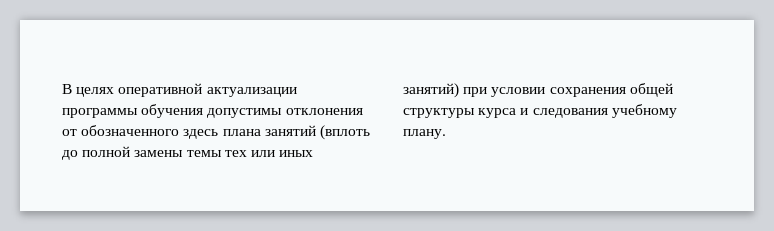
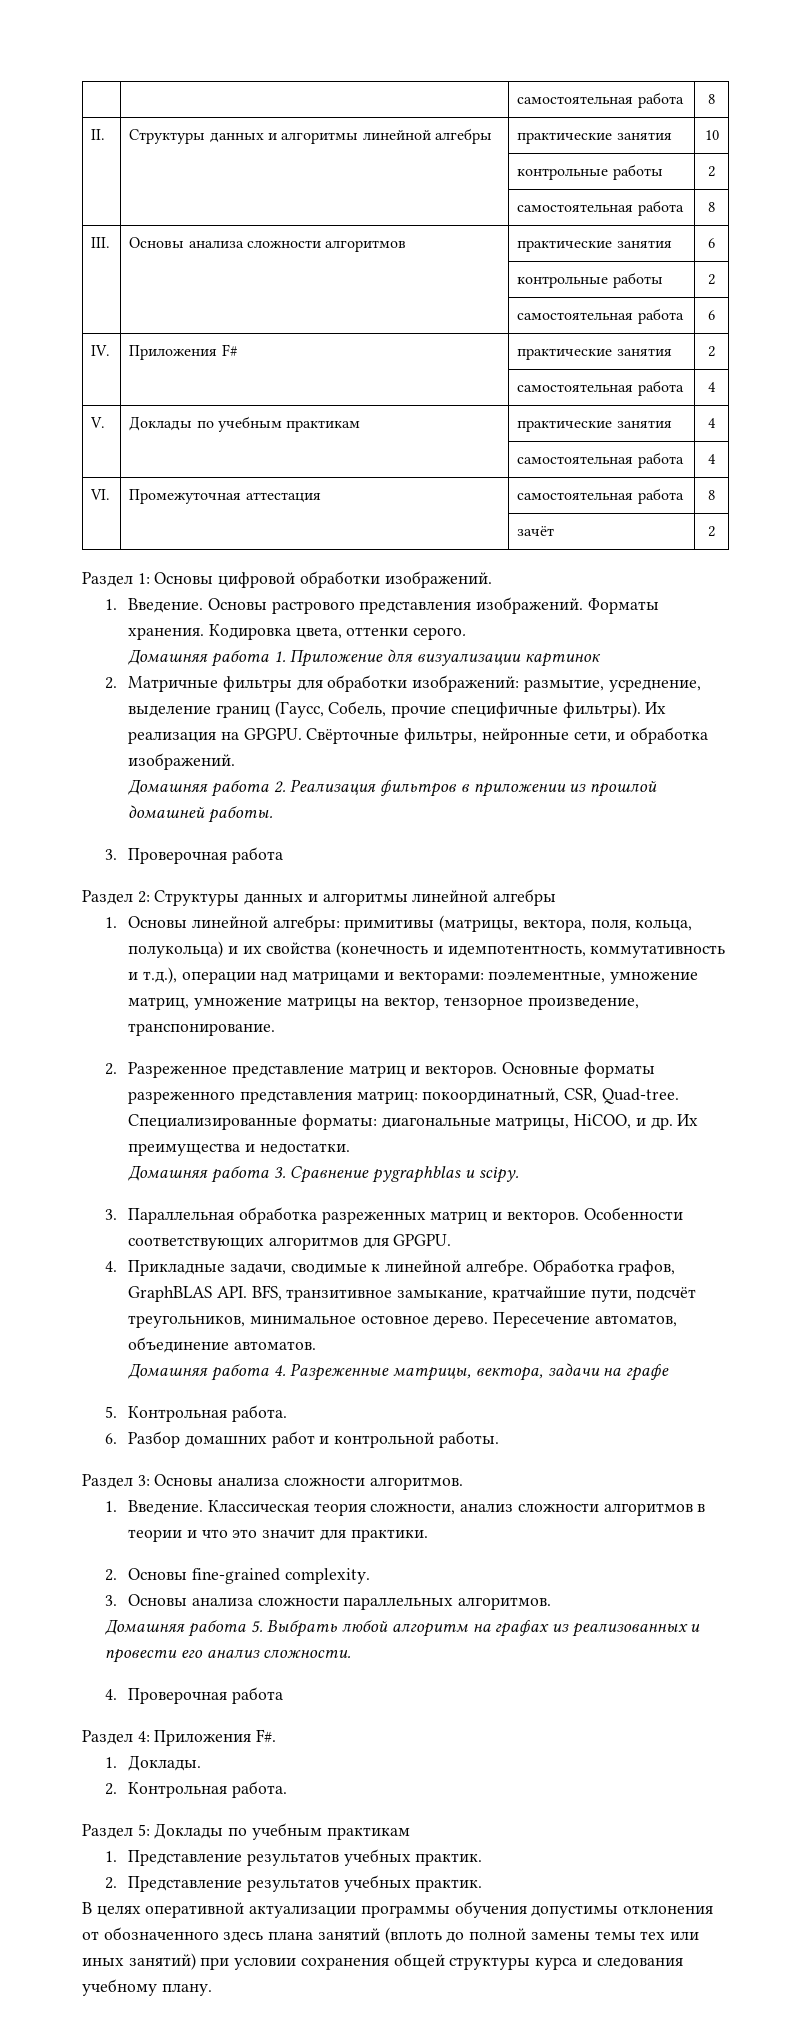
(62, 89) none -> [517,92,684,108] [708,94,715,104] [91,129,106,140] [129,128,493,144] [517,132,672,144] [704,130,719,140] [517,164,663,180] [708,166,715,177] [517,200,684,216] [708,202,715,212] [91,237,111,248] [129,237,407,252] [517,240,672,252] [708,238,715,248] [517,272,663,288] [708,274,715,285] [517,308,684,324] [708,310,715,320] [91,345,111,356] [129,344,237,360] [517,348,672,360] [708,346,715,357] [517,380,684,396] [708,382,716,392] [90,417,106,428] [129,416,361,432] [517,420,672,432] [708,418,716,428] [517,452,684,468] [708,454,716,464] [90,489,111,500] [129,489,321,504] [517,488,684,504] [708,490,715,500] [517,526,555,536] [708,526,715,537] [82,571,492,588] [105,597,659,614] [128,624,467,640] [128,649,601,667] [105,675,701,692] [128,701,667,718] [128,727,709,744] [128,753,236,770] [128,779,658,797] [128,805,274,823] [105,847,284,864] [82,889,557,906] [105,915,693,932] [128,941,726,958] [128,967,699,984] [128,997,639,1010] [128,1023,276,1036] [105,1062,655,1078] [128,1088,679,1104] [128,1114,699,1130] [128,1143,350,1156] [128,1166,519,1183] [105,1207,683,1224] [128,1234,452,1250] [105,1259,676,1276] [128,1285,697,1302] [128,1312,677,1328] [128,1337,317,1353] [128,1363,670,1381] [105,1405,288,1422] [105,1431,499,1448] [82,1474,463,1490] [105,1500,706,1516] [128,1529,428,1542] [105,1568,370,1584] [105,1594,552,1610] [105,1620,701,1637] [105,1649,352,1663] [105,1687,284,1704] [82,1729,277,1746] [105,1755,202,1771] [105,1781,288,1798] [82,1823,410,1840] [105,1849,483,1866] [105,1875,483,1892] | | самостоятельная работа | 8 // II. | Структуры данных и алгоритмы линейной алгебры | практические занятия | 10 // | | контрольные работы | 2 // | | самостоятельная работа | 8 // III. | Основы анализа сложности алгоритмов | практические занятия | 6 // | | контрольные работы | 2 // | | самостоятельная работа | 6 // IV. | Приложения F# | практические занятия | 2 // | | самостоятельная работа | 4 // V. | Доклады по учебным практикам | практические занятия | 4 // | | самостоятельная работа | 4 // VI. | Промежуточная аттестация | самостоятельная работа | 8 // | | зачёт | 2 // Раздел 1: Основы цифровой обработки изображений. // 1. Введение. Основы растрового представления изображений. Форматы хранения. Кодировка цвета, оттенки серого. // Домашняя работа 1. Приложение для визуализации картинок // 2. Матричные фильтры для обработки изображений: размытие, усреднение, выделение границ (Гаусс, Собель, прочие специфичные фильтры). Их реализация на GPGPU. Свёрточные фильтры, нейронные сети, и обработка изображений. // Домашняя работа 2. Реализация фильтров в приложении из прошлой домашней работы. // 3. Проверочная работа // Раздел 2: Структуры данных и алгоритмы линейной алгебры // 1. Основы линейной алгебры: примитивы (матрицы, вектора, поля, кольца, полукольца) и их свойства (конечность и идемпотентность, коммутативность и т.д.), операции над матрицами и векторами: поэлементные, умножение матриц, умножение матрицы на вектор, тензорное произведение, транспонирование. // 2. Разреженное представление матриц и векторов. Основные форматы разреженного представления матриц: покоординатный, CSR, Quad-tree. Специализированные форматы: диагональные матрицы, HiCOO, и др. Их преимущества и недостатки. // Домашняя работа 3. Сравнение pygraphblas и scipy. // 3. Параллельная обработка разреженных матриц и векторов. Особенности соответствующих алгоритмов для GPGPU. // 4. Прикладные задачи, сводимые к линейной алгебре. Обработка графов, GraphBLAS API. BFS, транзитивное замыкание, кратчайшие пути, подсчёт треугольников, минимальное остовное дерево. Пересечение автоматов, объединение автоматов. // Домашняя работа 4. Разреженные матрицы, вектора, задачи на графе // 5. Контрольная работа. // 6. Разбор домашних работ и контрольной работы. // Раздел 3: Основы анализа сложности алгоритмов. // 1. Введение. Классическая теория сложности, анализ сложности алгоритмов в теории и что это значит для практики. // 2. Основы fine-grained complexity. // 3. Основы анализа сложности параллельных алгоритмов. // Домашняя работа 5. Выбрать любой алгоритм на графах из реализованных и провести его анализ сложности. // 4. Проверочная работа // Раздел 4: Приложения F#. // 1. Доклады. // 2. Контрольная работа. // Раздел 5: Доклады по учебным практикам // 1. Представление результатов учебных практик. // 2. Представление результатов учебных практик. //

